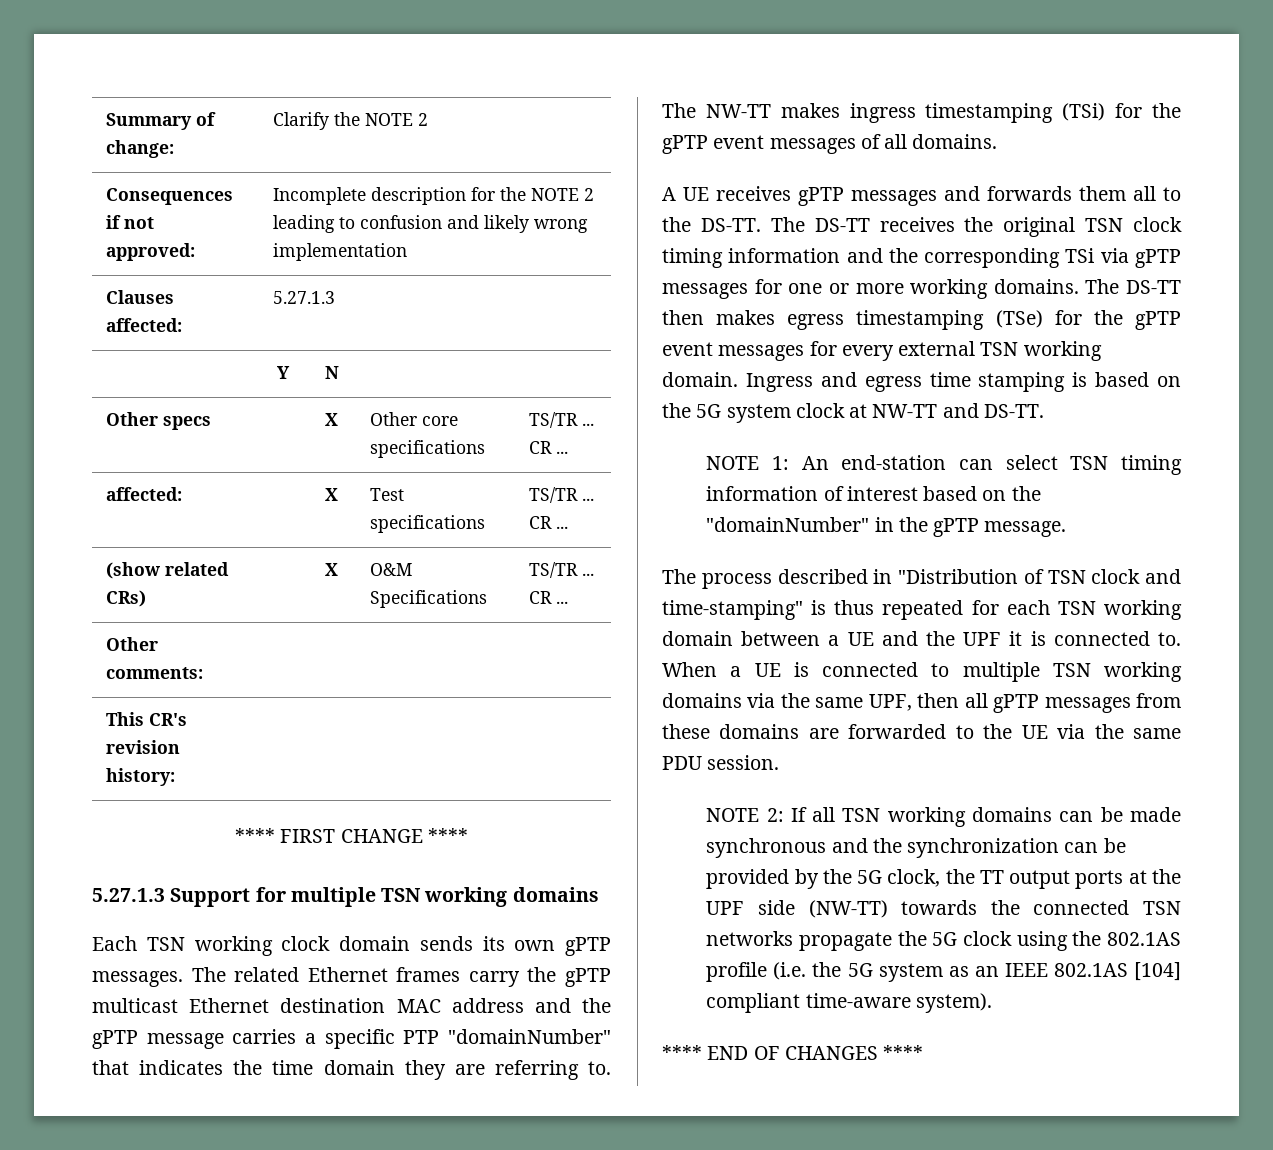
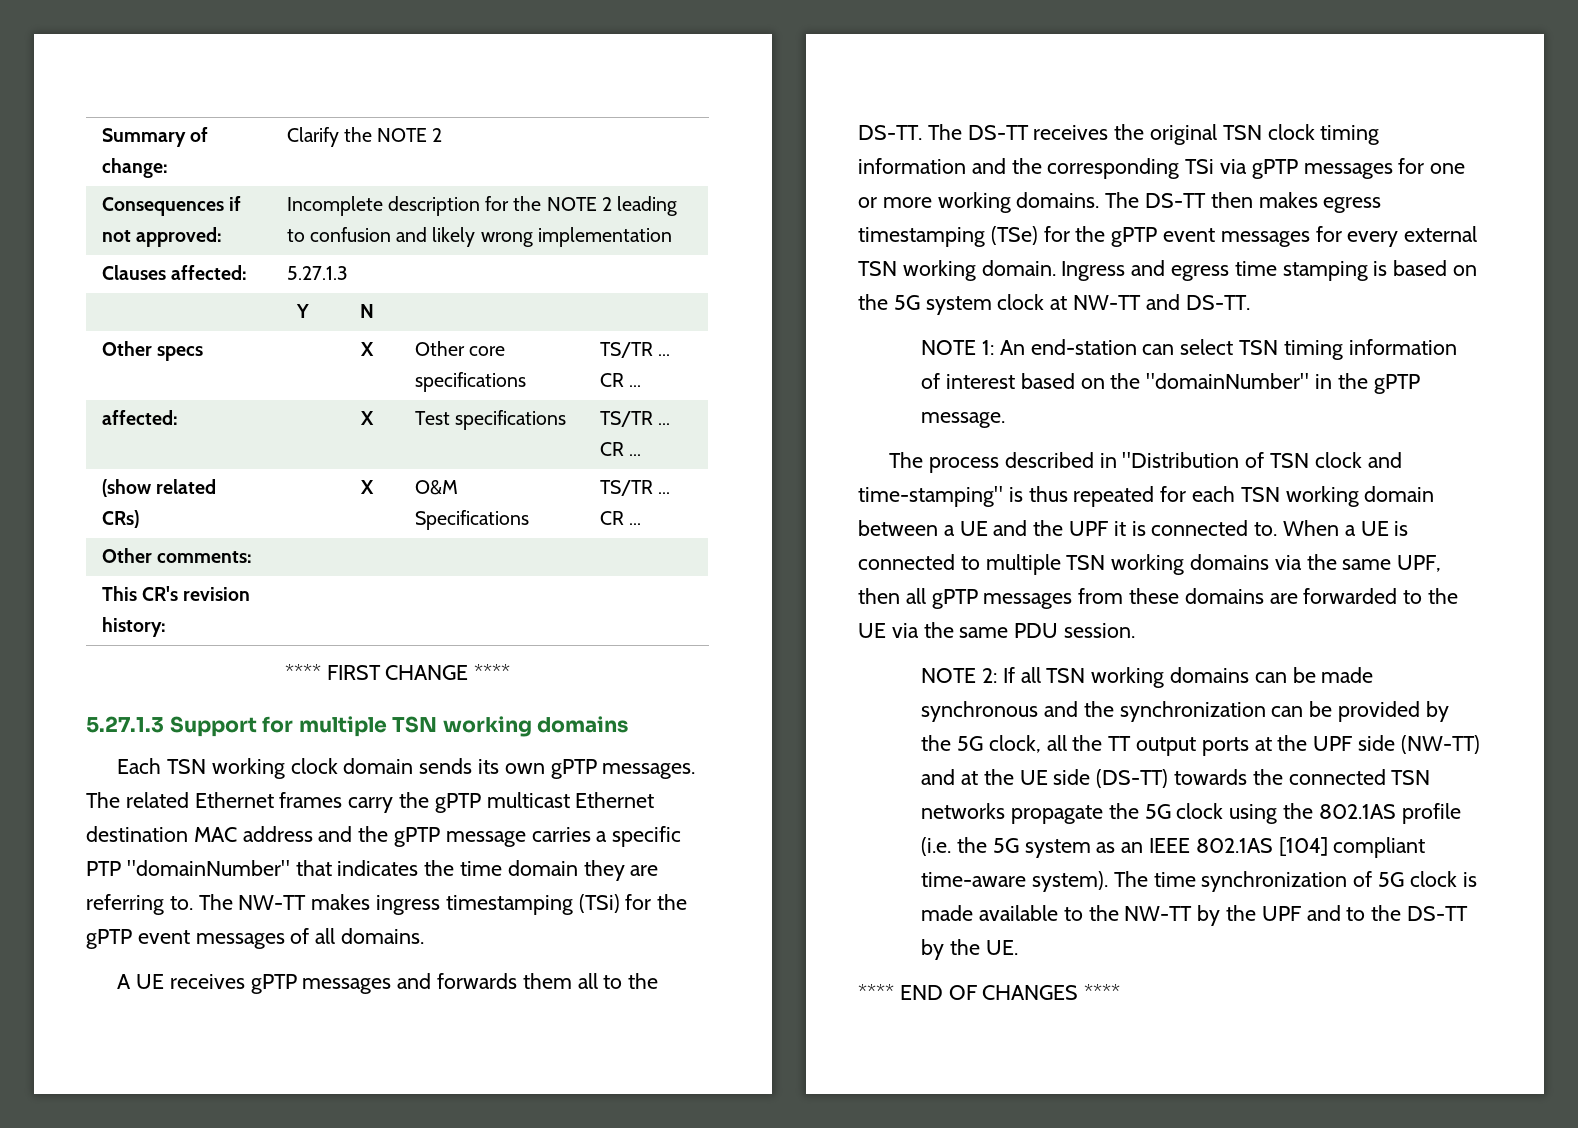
(941, 878) none -> [1046,735,1067,751] all
(888, 909) none -> [921,769,1169,788] and at the UE side (DS-TT)
(992, 1003) none -> [1113,871,1477,892] [921,905,1469,926] [921,939,1018,960] The time synchronization of 5G clock is made available to the NW-TT by the UPF and to the DS-TT by the UE.

